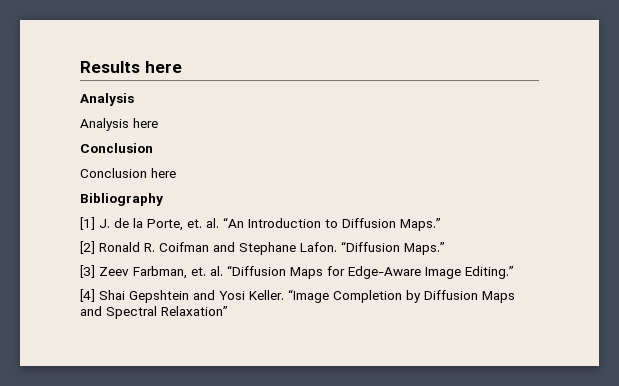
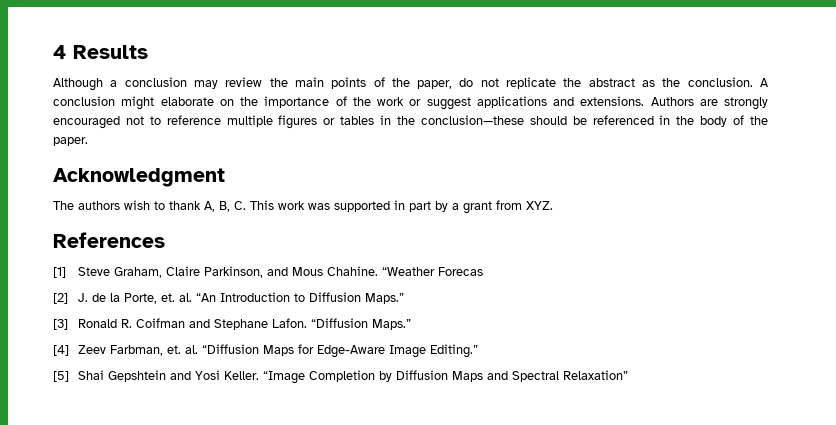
(80, 67) none -> [53,45,66,59] 4
[144,61,182,73] [80,93,134,106] [80,118,158,131] [80,143,153,153] [80,168,176,178] [80,193,163,206] [80,217,95,230] here // Analysis // Analysis here // Conclusion // Conclusion here // Bibliography // [1] -> [53,77,769,91] [53,96,768,110] [53,115,769,129] [53,137,88,146] [53,168,225,187] [53,200,553,214] [53,232,165,248] [53,266,484,278] [53,293,68,304] // Although a conclusion may review the main points of the paper, do not replicate the abstract as the conclusion. A conclusion might elaborate on the importance of the work or suggest applications and extensions. Authors are strongly encouraged not to reference multiple figures or tables in the conclusion—these should be referenced in the body of the paper. // Acknowledgment // The authors wish to thank A, B, C. This work was supported in part by a grant from XYZ. // References // [1] Steve Graham, Claire Parkinson, and Mous Chahine. “Weather Forecas // [2]
[80,241,95,254] [2] -> [53,319,68,330] [3]
[80,265,95,278] [3] -> [53,345,69,356] [4]
[80,289,95,302] [4] -> [53,371,69,382] [5]

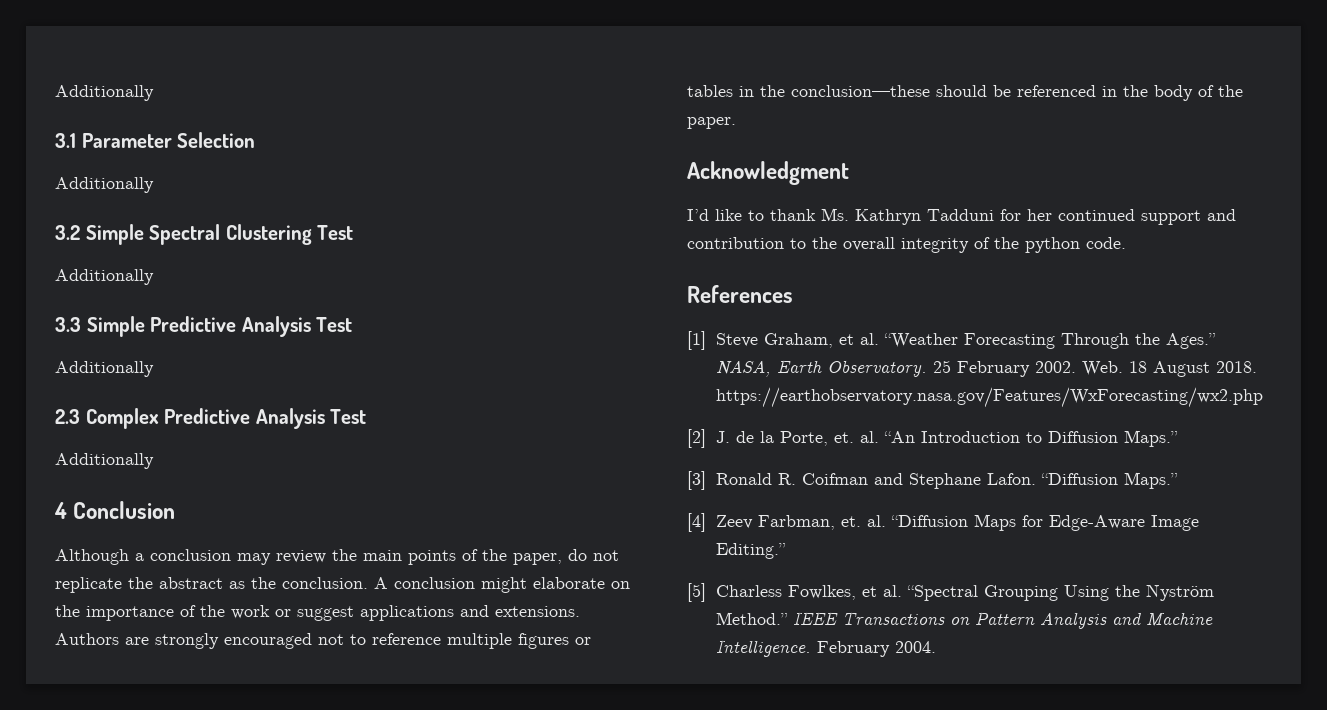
[53,45,148,59] 4 Results -> [55,85,154,101] [55,132,256,148] [55,177,154,193] [55,224,354,245] [55,269,154,285] [55,316,353,337] [55,361,154,377] [55,408,367,429] [55,453,154,469] [54,501,176,519] Additionally // 3.1 Parameter Selection // Additionally // 3.2 Simple Spectral Clustering Test // Additionally // 3.3 Simple Predictive Analysis Test // Additionally // 2.3 Complex Predictive Analysis Test // Additionally // 4 Conclusion
[53,200,553,214] [53,232,165,248] [53,266,484,278] The authors wish to thank A, B, C. This work was supported in part by a grant from XYZ. // References // [1] Steve Graham, Claire Parkinson, and Mous Chahine. “Weather Forecas -> [687,208,1236,225] [687,237,1126,253] [687,285,793,303] [687,331,1216,350] [715,360,1257,377] [715,387,1263,408] I’d like to thank Ms. Kathryn Tadduni for her continued support and contribution to the overall integrity of the python code. // References // [1] Steve Graham, et al. “Weather Forecasting Through the Ages.” NASA, Earth Observatory. 25 February 2002. Web. 18 August 2018. https://earthobservatory.nasa.gov/Features/WxForecasting/wx2.php
[78,370,629,384] Shai Gepshtein and Yosi Keller. “Image Completion by Diffusion Maps and Spectral Relaxation” -> [715,584,1214,601] [715,612,1213,629] [715,640,936,657] Charless Fowlkes, et al. “Spectral Grouping Using the Nyström Method.” IEEE Transactions on Pattern Analysis and Machine Intelligence. February 2004.

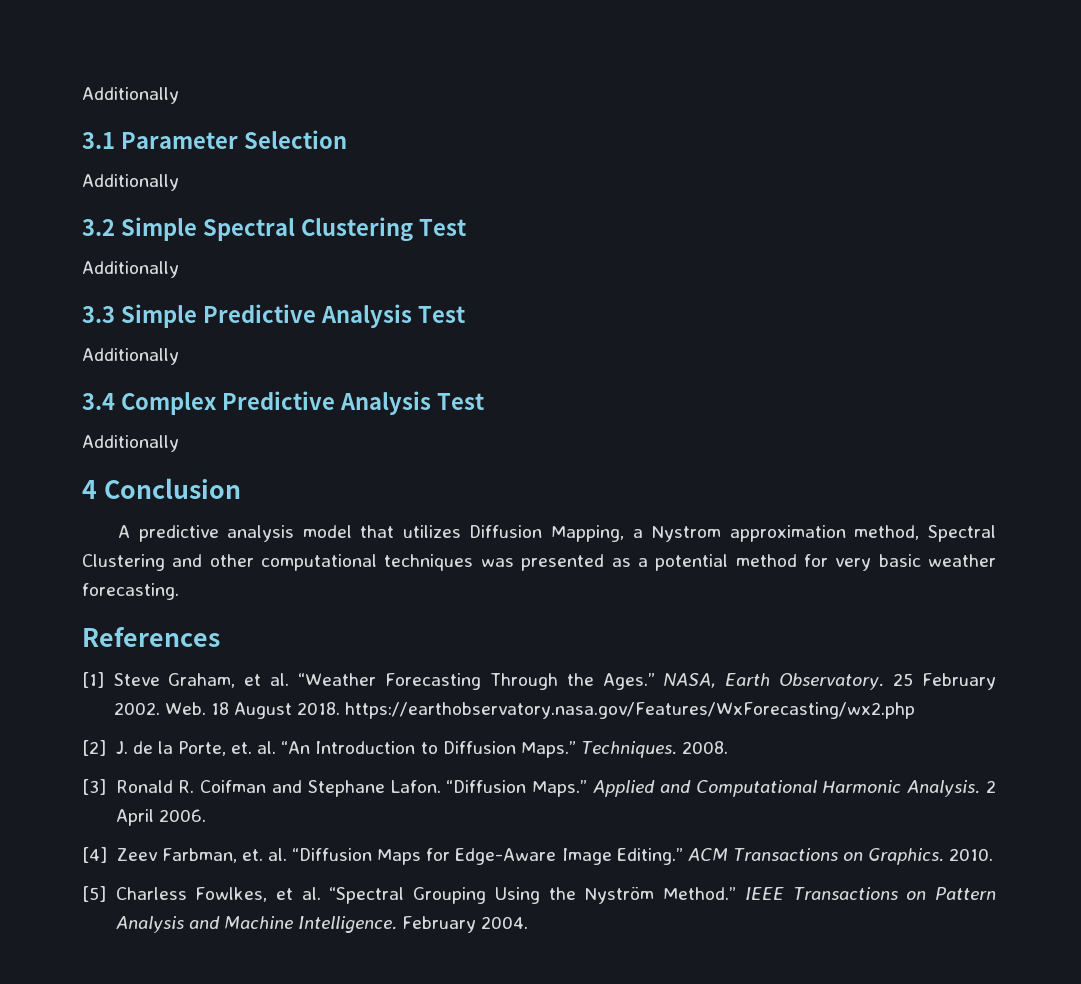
[55,409,80,424] 2.3 -> [82,393,115,410] 3.4
[55,549,619,565] [55,577,630,593] [55,605,580,621] [55,633,591,649] [687,85,1243,101] [687,117,736,129] [687,161,849,185] [687,208,1236,225] [687,237,1126,253] Although a conclusion may review the main points of the paper, do not replicate the abstract as the conclusion. A conclusion might elaborate on the importance of the work or suggest applications and extensions. Authors are strongly encouraged not to reference multiple figures or tables in the conclusion—these should be referenced in the body of the paper. // Acknowledgment // I’d like to thank Ms. Kathryn Tadduni for her continued support and contribution to the overall integrity of the python code. -> [117,525,997,542] [82,554,997,571] [82,583,179,600] A predictive analysis model that utilizes Diffusion Mapping, a Nystrom approximation method, Spectral Clustering and other computational techniques was presented as a potential method for very basic weather forecasting.
(1178, 438) none -> [580,741,729,758] Techniques. 2008.
(1178, 480) none -> [592,780,997,797] [115,809,206,826] Applied and Computational Harmonic Analysis. 2 April 2006.
(786, 551) none -> [687,848,994,865] ACM Transactions on Graphics. 2010.

